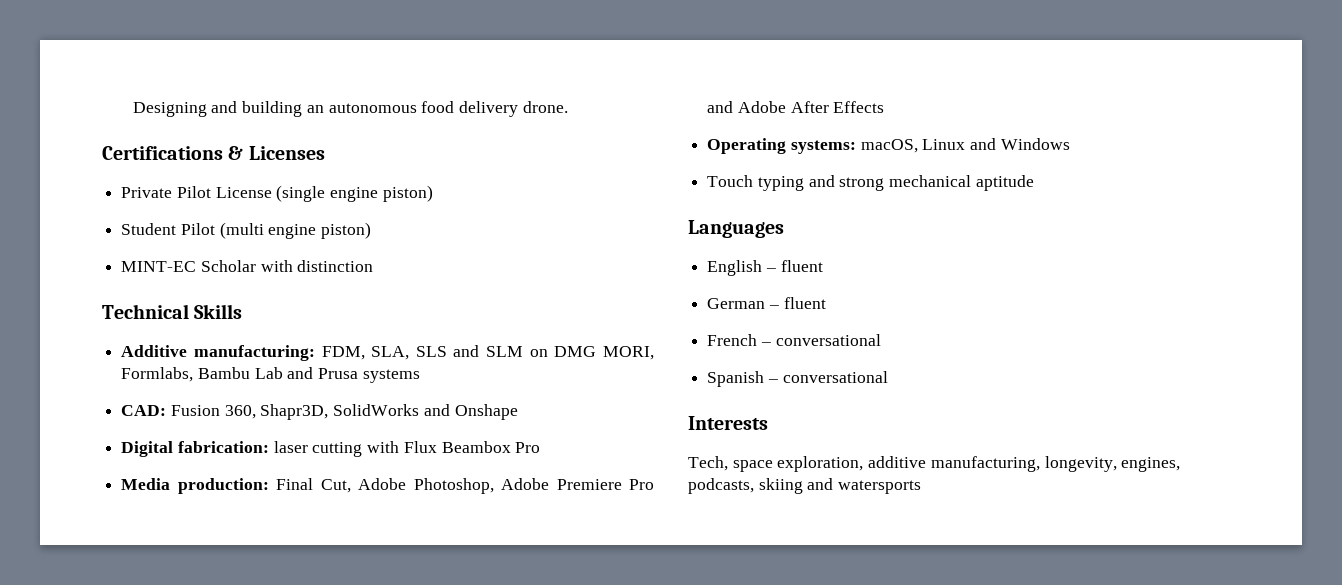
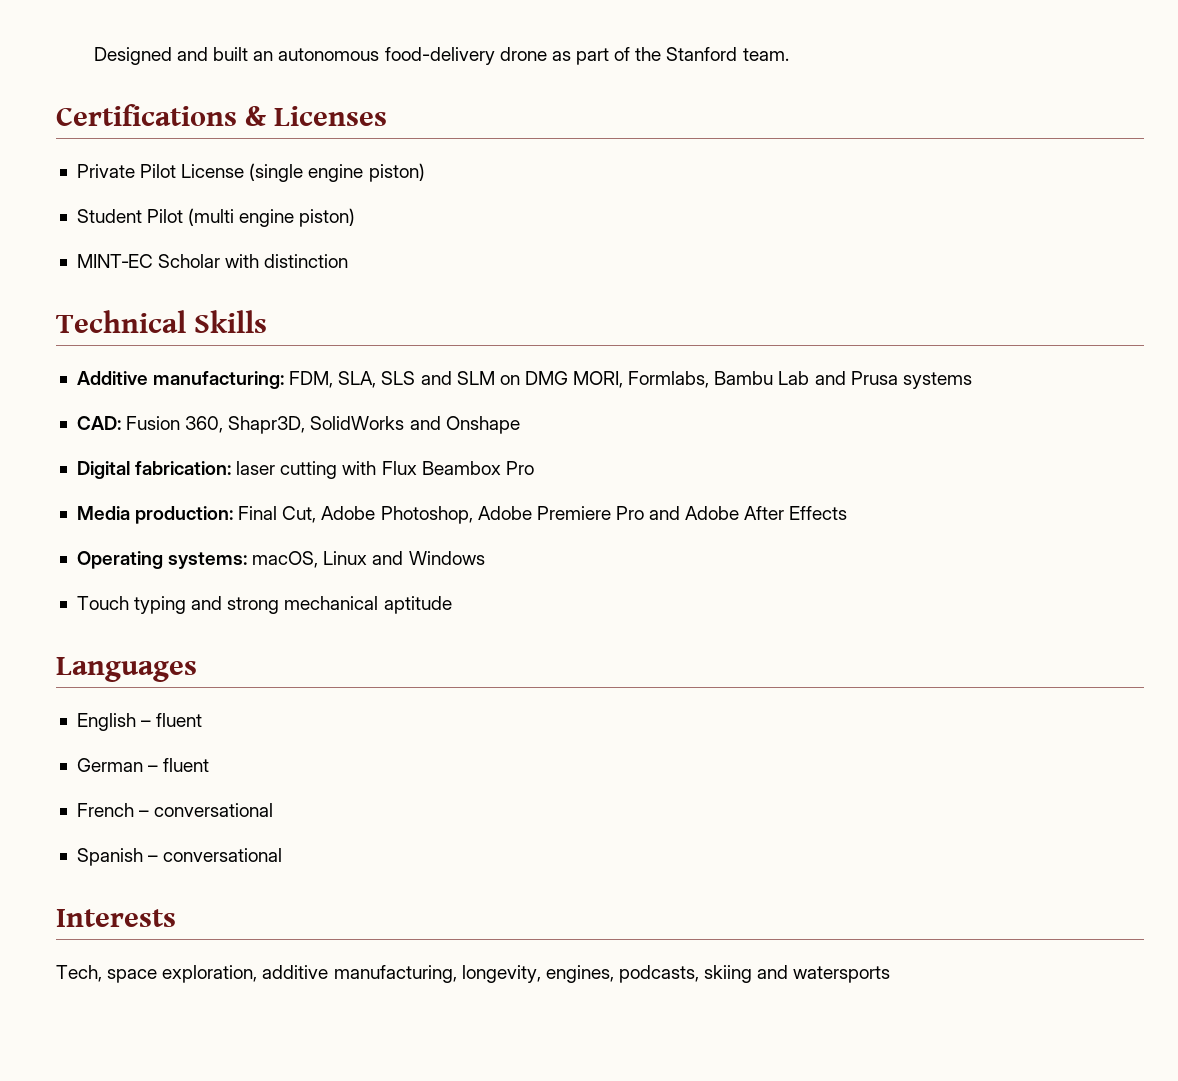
[132,101,568,117] Designing and building an autonomous food delivery drone. -> [93,47,789,65] Designed and built an autonomous food-delivery drone as part of the Stanford team.

